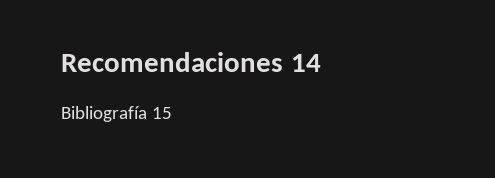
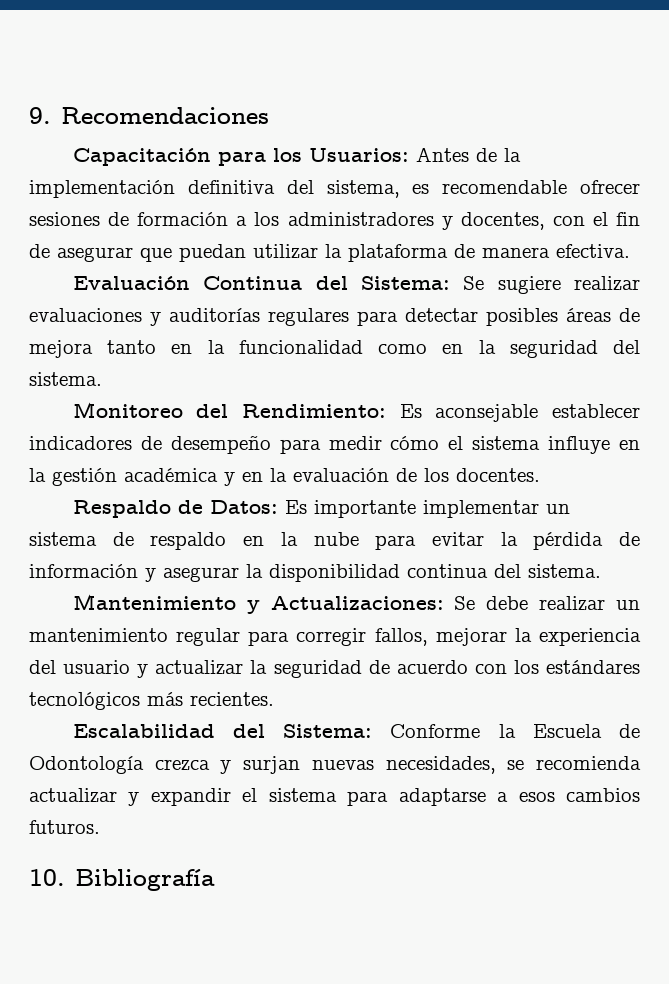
(61, 62) none -> [29,107,51,124] 9.
[290,54,321,72] [61,106,172,122] 14 // Bibliografía 15 -> [72,147,521,166] [29,180,640,198] [29,212,641,230] [29,244,630,262] [72,276,640,294] [29,308,640,326] [29,340,640,358] [29,372,102,386] [72,402,640,422] [29,435,641,454] [29,468,540,486] [72,500,570,518] [29,532,640,550] [29,564,601,582] [72,594,640,614] [29,628,642,646] [29,660,641,678] [29,692,274,710] [72,724,640,738] [29,756,641,774] [29,788,641,806] [29,820,100,834] [29,869,216,891] // Capacitación para los Usuarios: Antes de la implementación definitiva del sistema, es recomendable ofrecer sesiones de formación a los administradores y docentes, con el fin de asegurar que puedan utilizar la plataforma de manera efectiva. // Evaluación Continua del Sistema: Se sugiere realizar evaluaciones y auditorías regulares para detectar posibles áreas de mejora tanto en la funcionalidad como en la seguridad del sistema. // Monitoreo del Rendimiento: Es aconsejable establecer indicadores de desempeño para medir cómo el sistema influye en la gestión académica y en la evaluación de los docentes. // Respaldo de Datos: Es importante implementar un sistema de respaldo en la nube para evitar la pérdida de información y asegurar la disponibilidad continua del sistema. // Mantenimiento y Actualizaciones: Se debe realizar un mantenimiento regular para corregir fallos, mejorar la experiencia del usuario y actualizar la seguridad de acuerdo con los estándares tecnológicos más recientes. // Escalabilidad del Sistema: Conforme la Escuela de Odontología crezca y surjan nuevas necesidades, se recomienda actualizar y expandir el sistema para adaptarse a esos cambios futuros. // 10. Bibliografía

